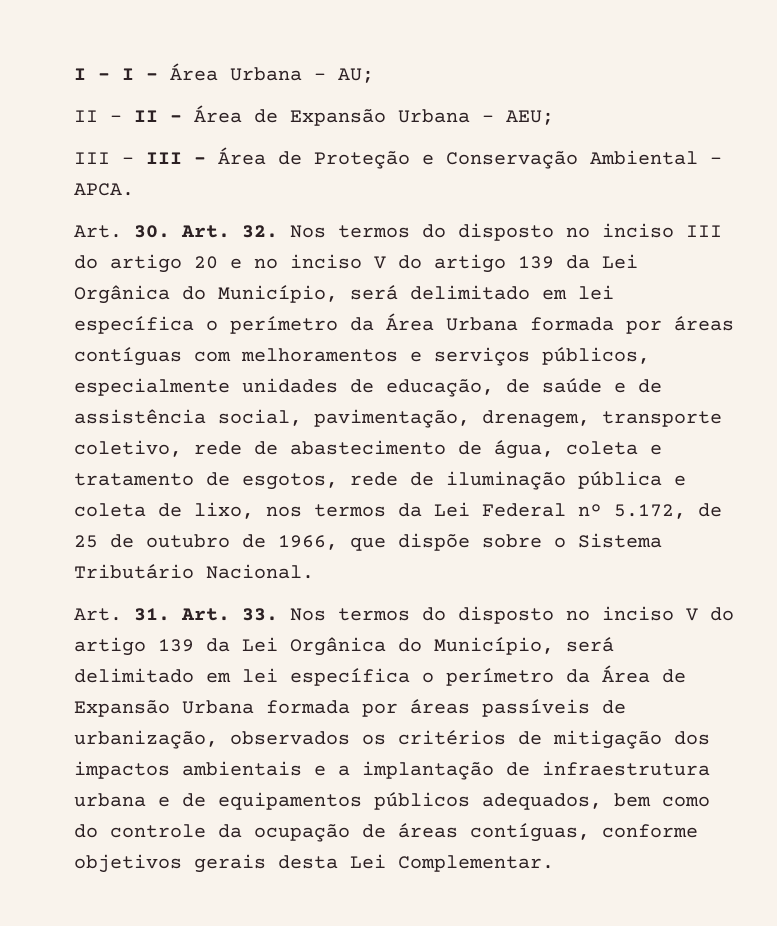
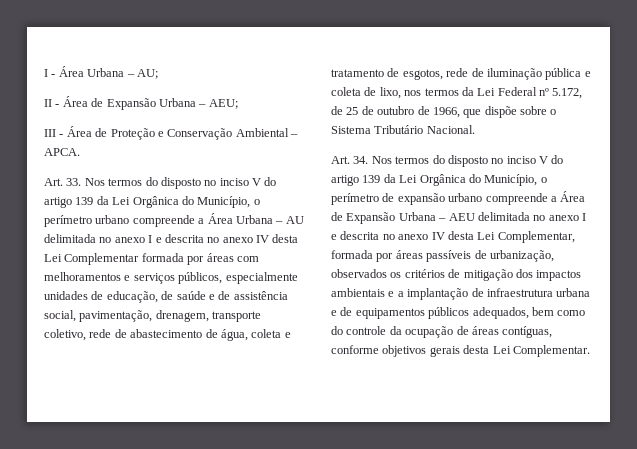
[74,68,158,80] I - I – -> [44,69,56,77] I -
[134,110,182,122] II – -> (60, 105) none
[146,152,206,164] III – -> (64, 135) none
[134,223,722,241] [74,254,638,273] [74,285,614,304] [74,313,734,334] [74,347,182,366] 30. Art. 32. Nos termos do disposto no inciso III do artigo 20 e no inciso V do artigo 139 da Lei Orgânica do Município, será delimitado em lei específica o perímetro da Área Urbana formada por áreas contíguas -> [66,177,277,189] [44,196,260,208] [44,213,304,227] [44,234,299,243] [44,253,234,265] 33. Nos termos do disposto no inciso V do artigo 139 da Lei Orgânica do Município, o perímetro urbano compreende a Área Urbana – AU delimitada no anexo I e descrita no anexo IV desta Lei Complementar formada por áreas
[134,608,278,621] 31. Art. 33. -> [353,156,369,164] 34.
[566,637,614,652] [74,665,686,686] [74,700,254,717] será delimitado em lei específica o perímetro da Área de Expansão Urbana -> [540,177,547,183] [331,191,586,205] [331,212,586,224] [331,231,575,243] o perímetro de expansão urbano compreende a Área de Expansão Urbana – AEU delimitada no anexo I e descrita no anexo IV desta Lei Complementar,

